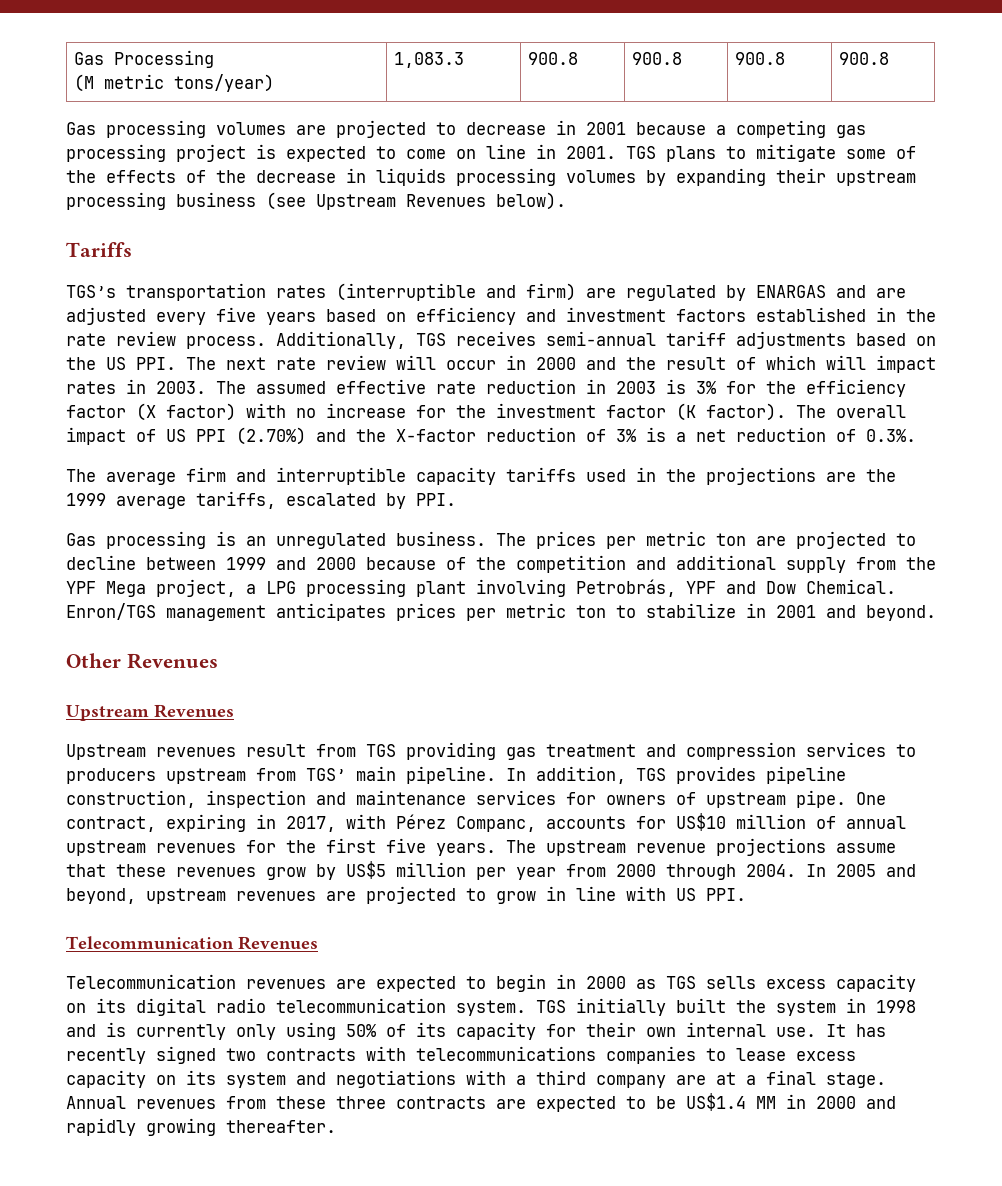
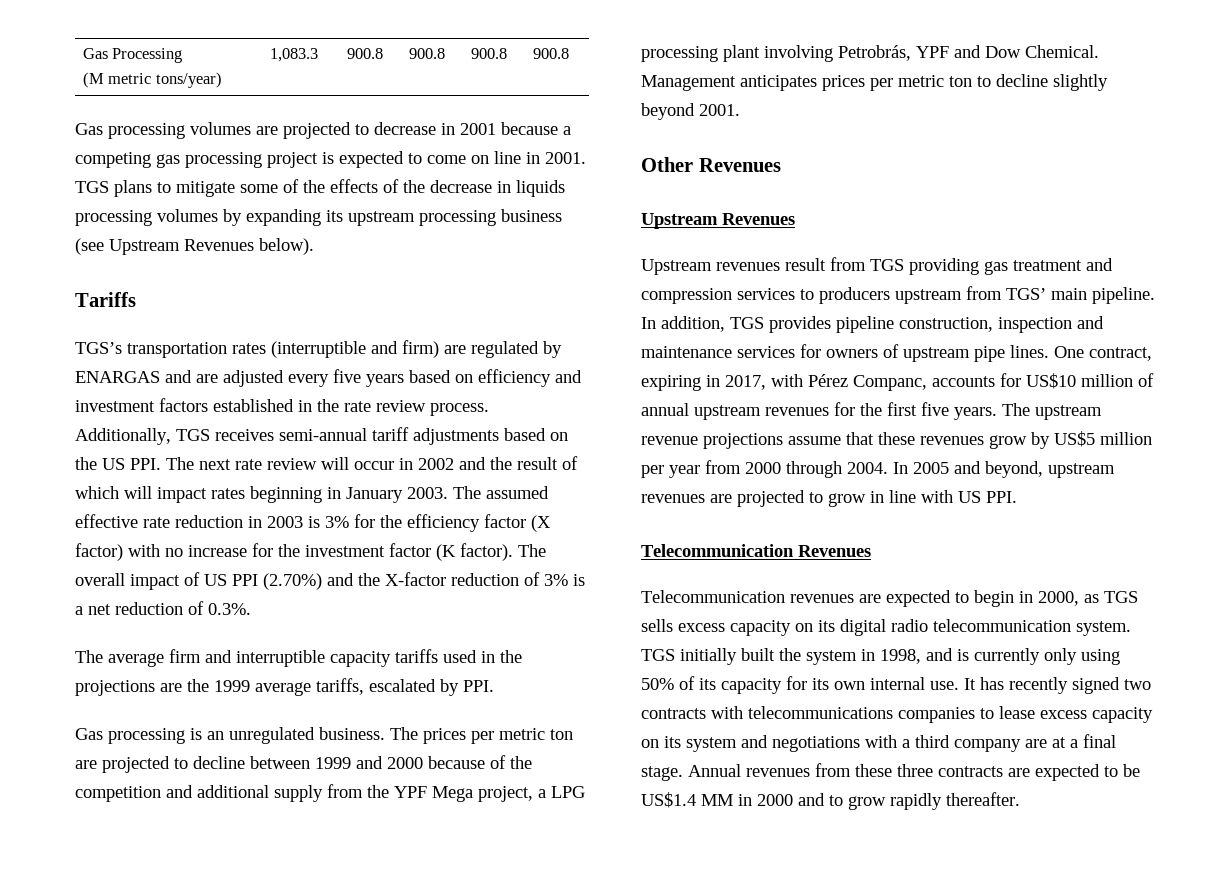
[776,168,826,183] their -> [326,210,343,222] its
[536,357,576,370] 2000 -> [418,458,454,470] 2002
[126,379,146,394] in -> [250,486,403,503] beginning in January
[66,603,266,621] Enron/TGS management -> [641,75,736,91] Management
[646,603,936,621] stabilize in 2001 and beyond. -> [996,74,1108,91] [641,103,740,120] decline slightly beyond 2001.
[796,790,846,808] pipe. -> [974,345,1049,362] pipe lines.
[586,976,626,989] 2000 -> [1038,591,1079,606] 2000,
[876,1000,916,1013] 1998 -> [880,649,921,664] 1998,
[586,1022,636,1037] their -> [812,678,829,690] its
[66,1118,216,1136] rapidly growing -> [829,793,942,810] to grow rapidly

